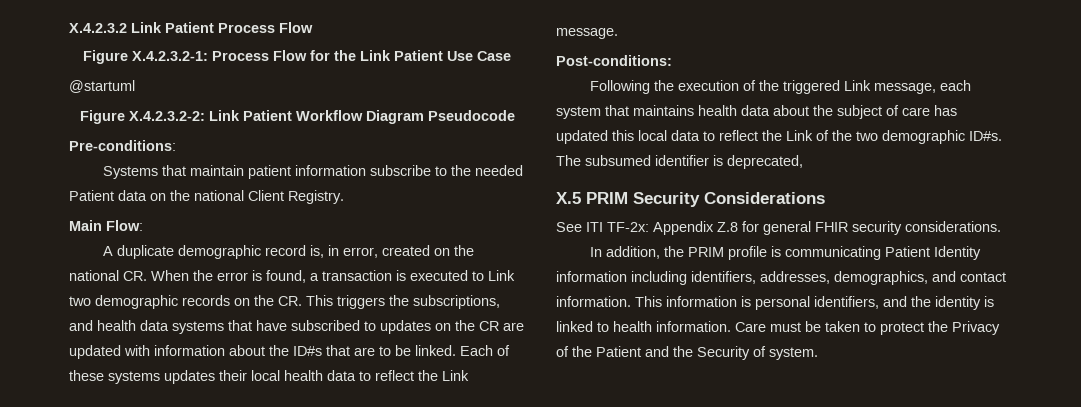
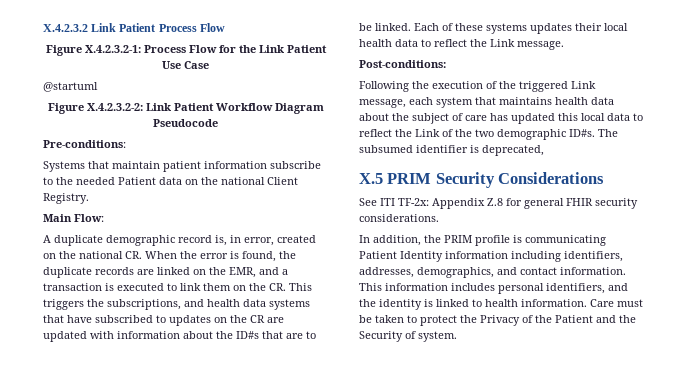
(306, 276) none -> [279,251,296,259] [43,267,279,278] the duplicate records are linked on the EMR, and
[488,270,515,281] [69,295,230,309] Link two demographic records -> [180,283,231,291] link them
[741,296,751,307] is -> [451,283,495,291] includes

